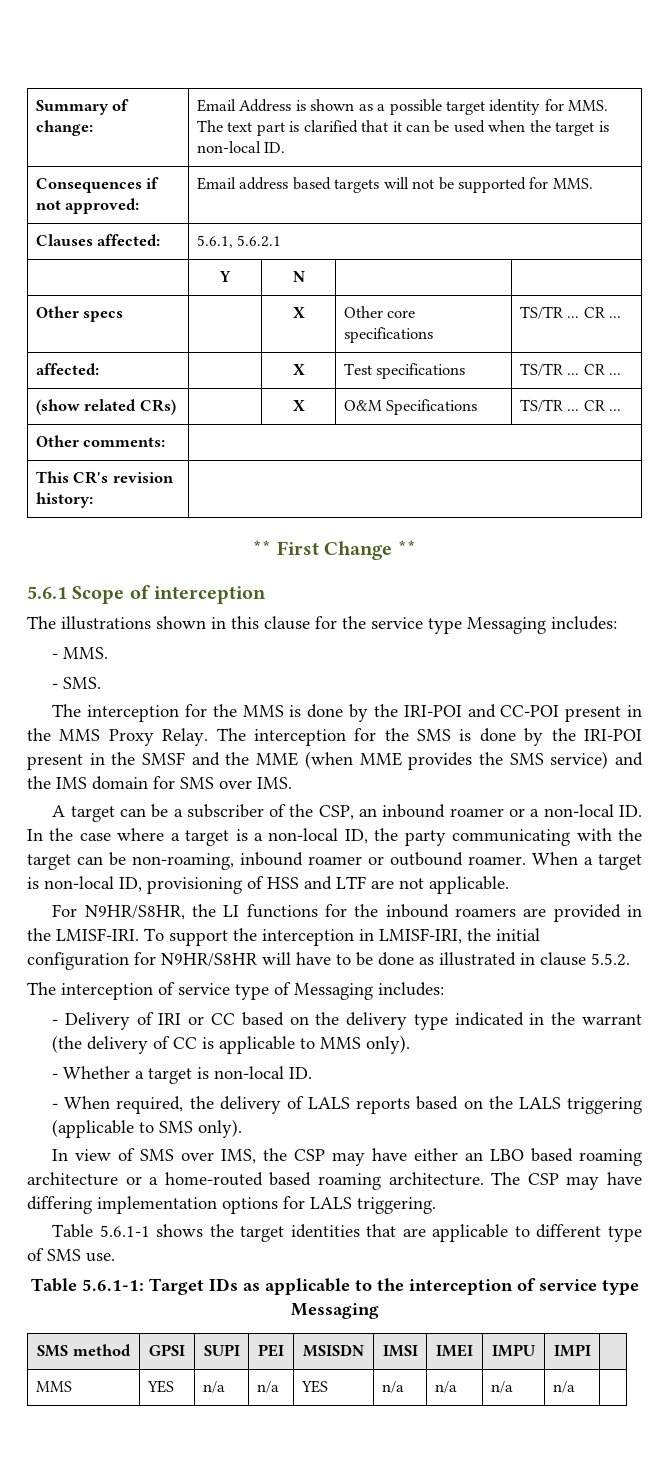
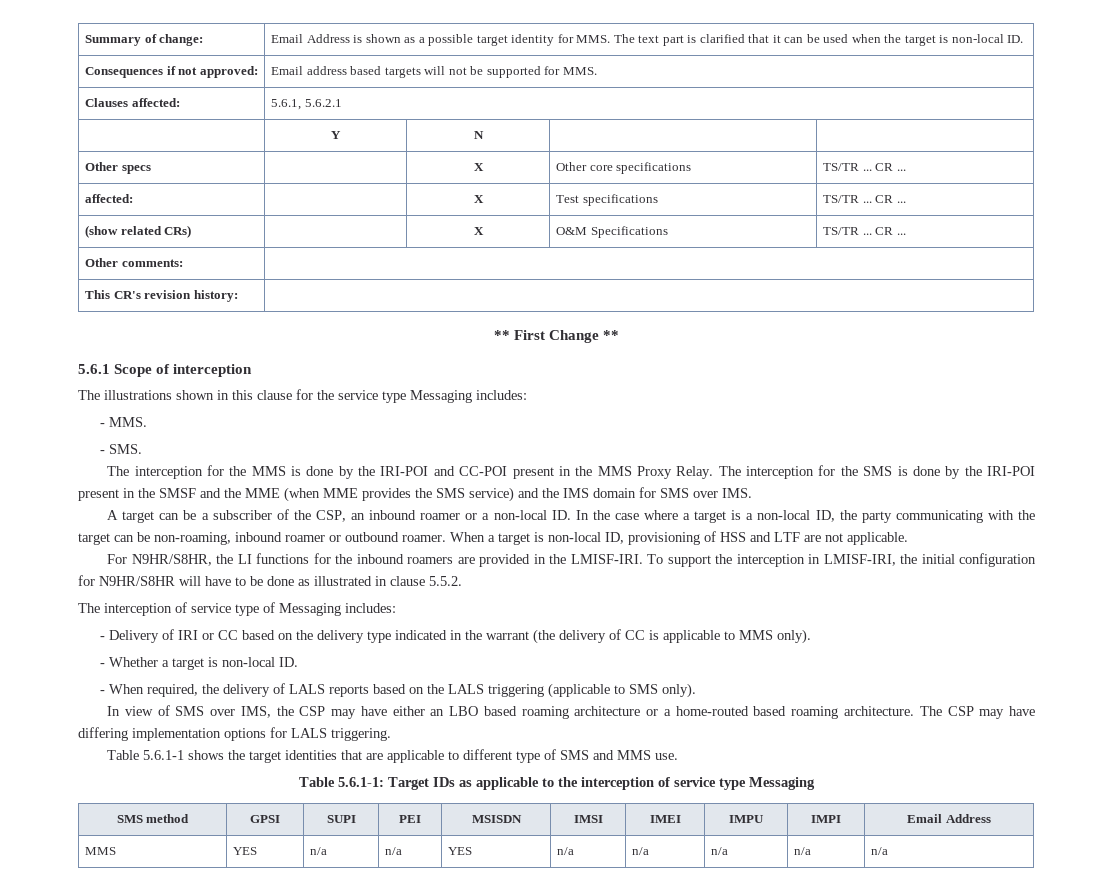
(81, 1255) none -> [593,750,652,760] and MMS
(591, 1350) none -> [907,814,991,823] Email Address
(575, 1387) none -> [871,847,889,855] n/a

